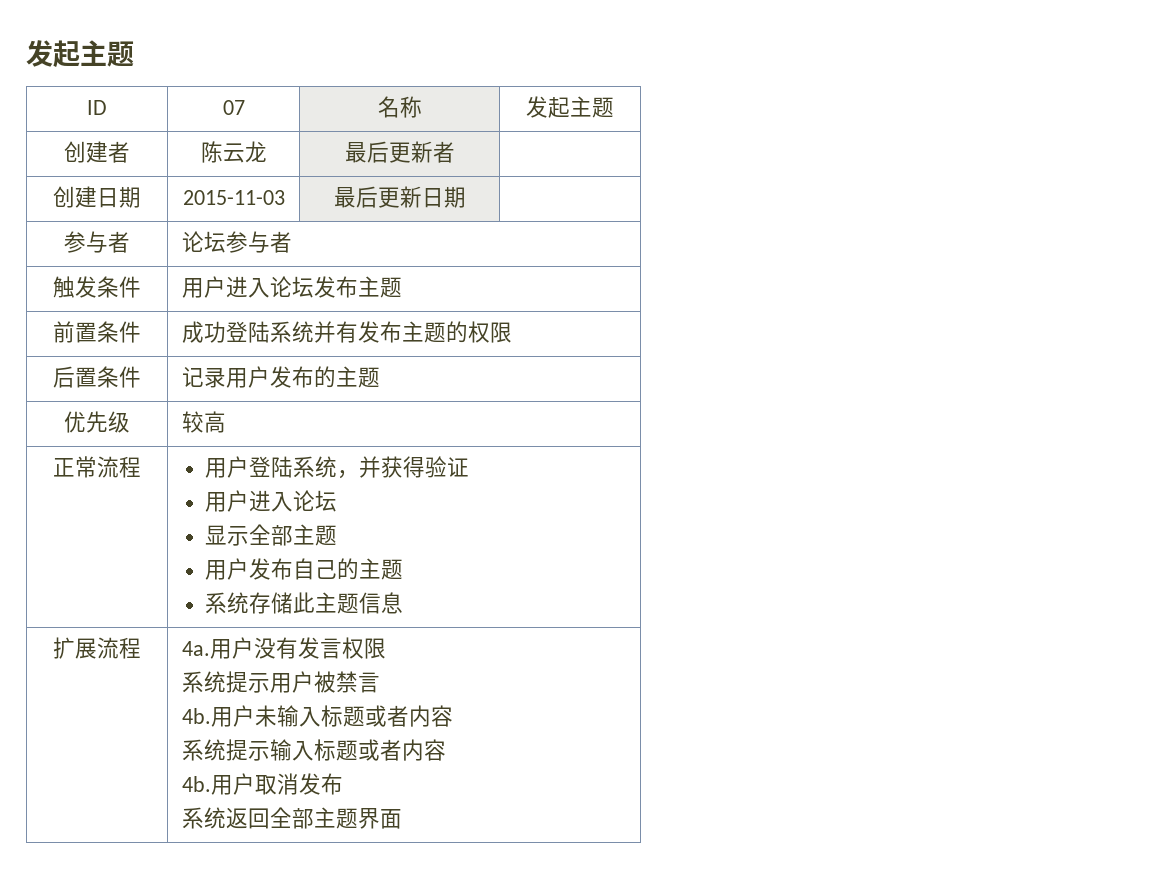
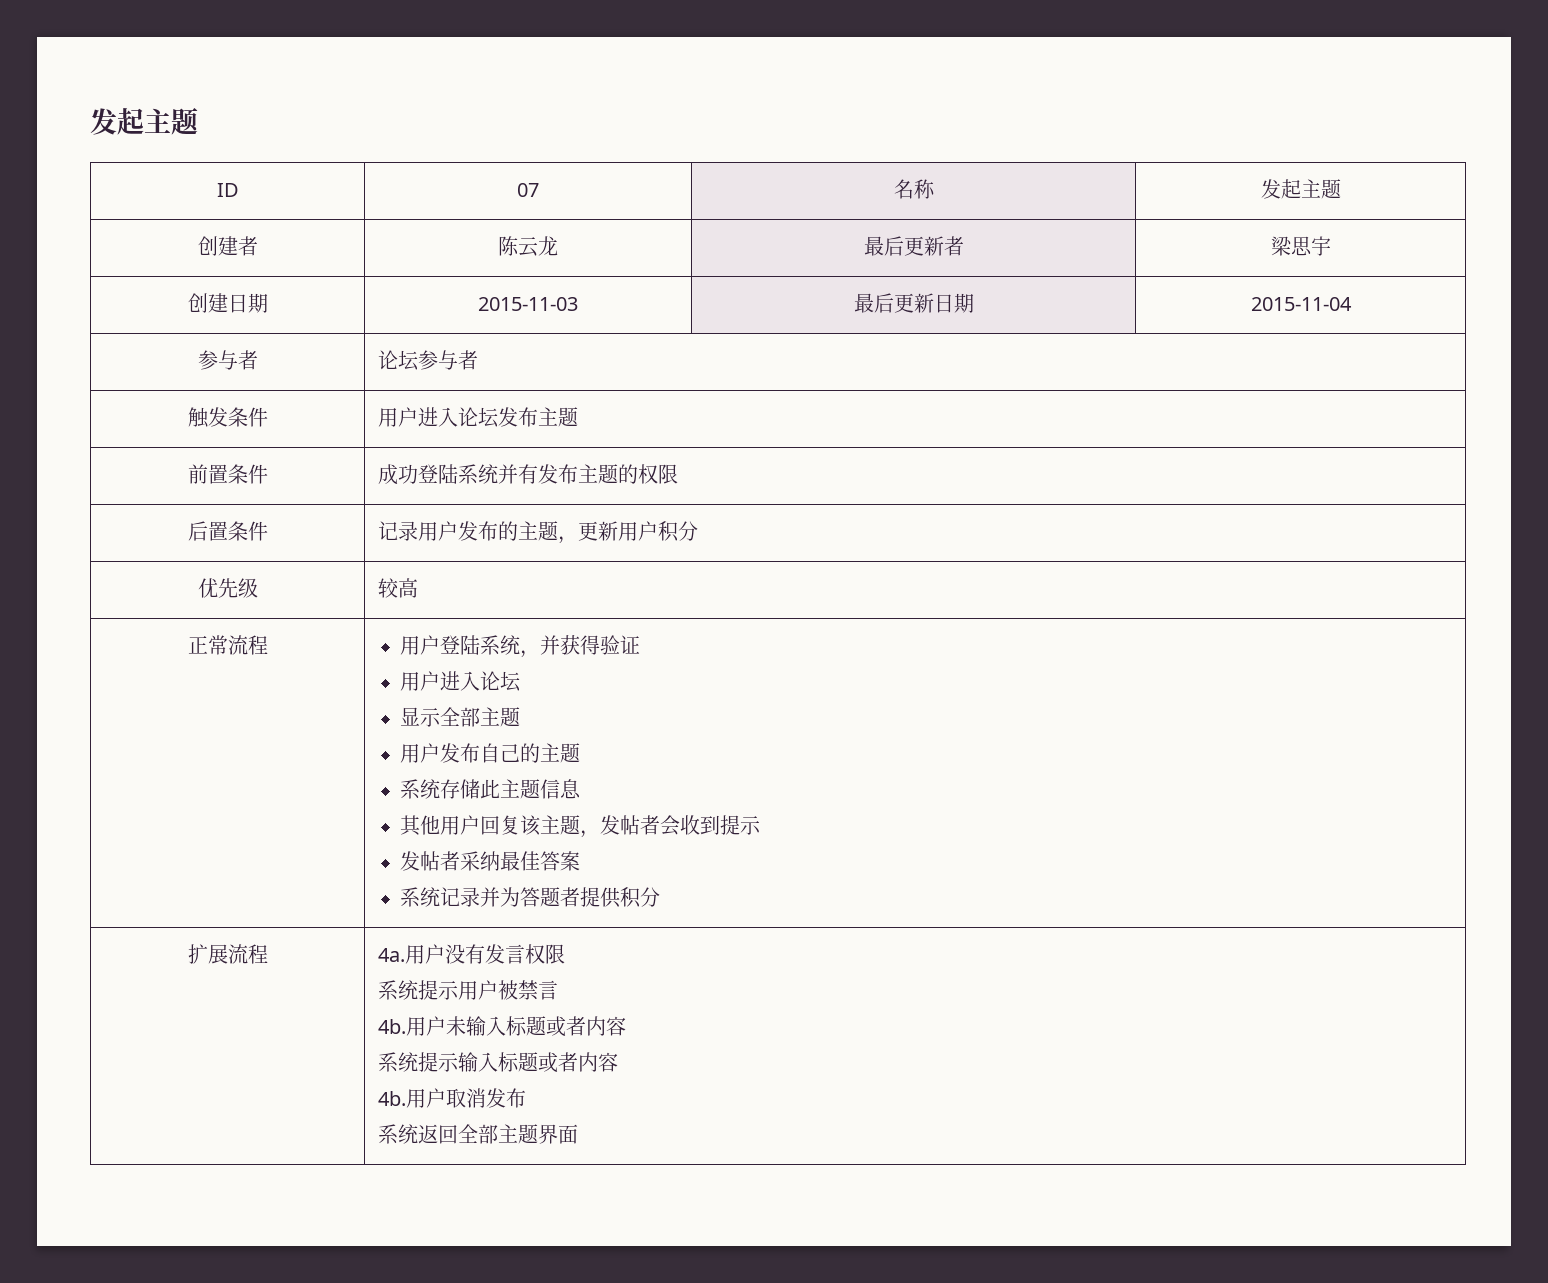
(455, 152) none -> [1270,236,1331,256] 梁思宇
(466, 197) none -> [1250,297,1352,311] 2015-11-04
(380, 377) none -> [558,521,699,544] ，更新用户积分
(404, 603) none -> [400,815,762,838] [400,851,581,871] [400,887,661,908] // 其他用户回复该主题，发帖者会收到提示 // 发帖者采纳最佳答案 // 系统记录并为答题者提供积分

